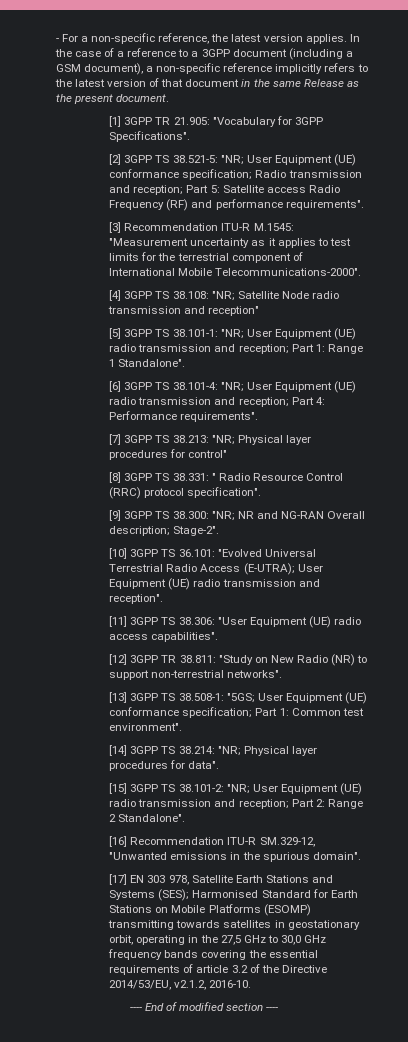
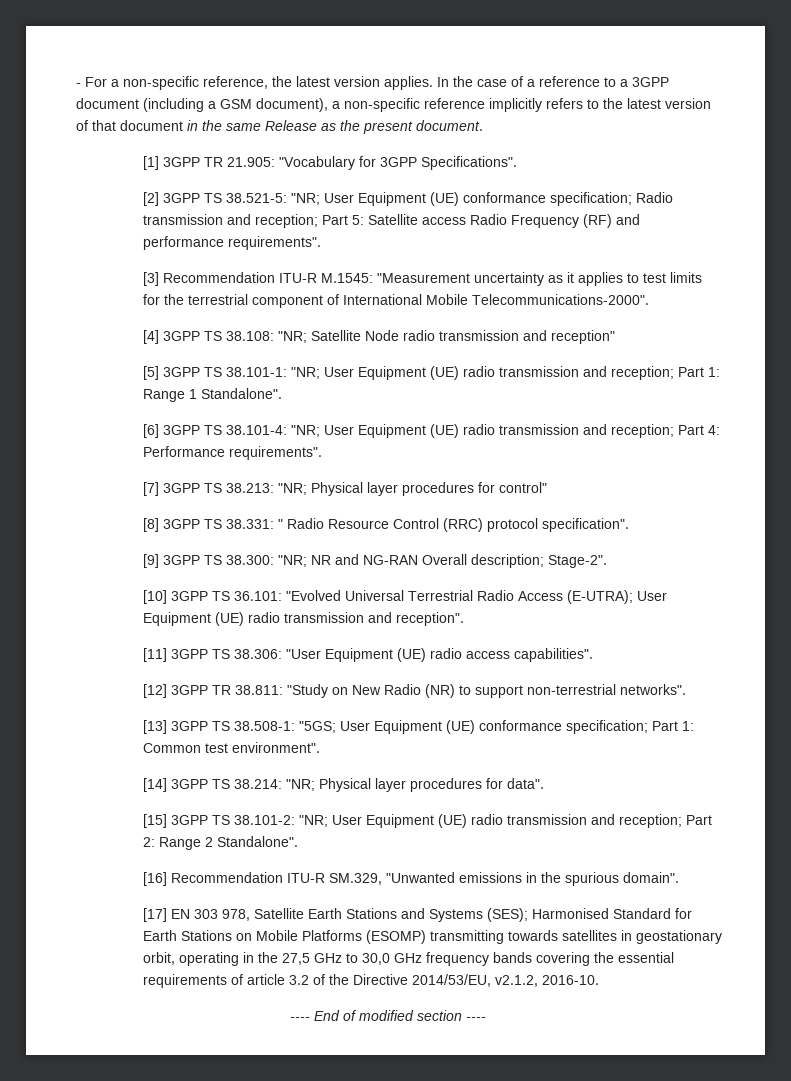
[259,837,315,847] SM.329-12, -> [328,873,382,885] SM.329,

